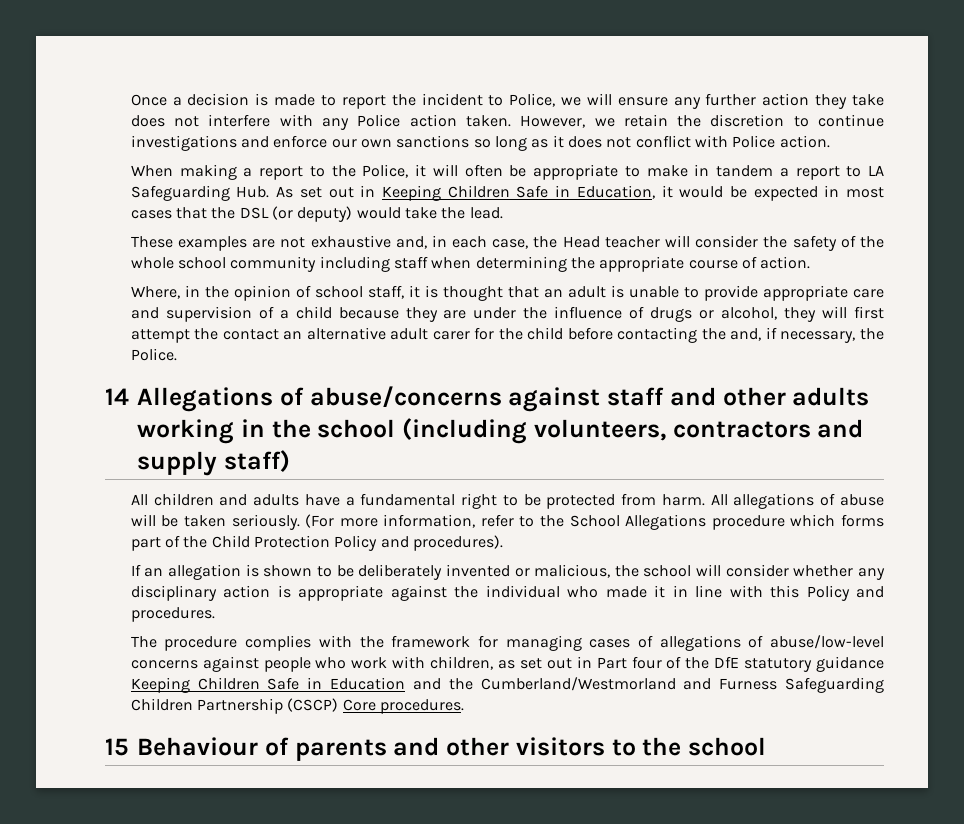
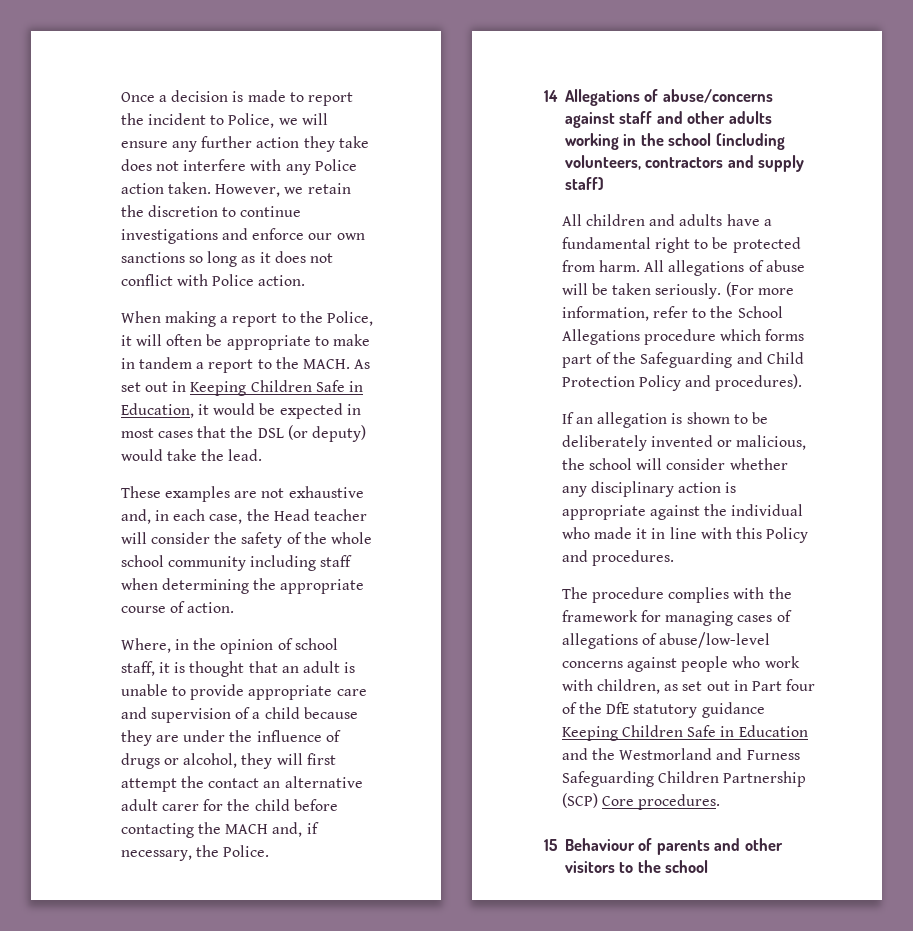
[868,165,885,176] [130,185,270,201] LA Safeguarding Hub. -> [275,357,350,369] the MACH.
(726, 334) none -> [225,824,269,834] MACH
(208, 542) none -> [640,352,763,368] Safeguarding and
[480,677,676,691] Cumberland/Westmorland -> [619,748,713,760] Westmorland
[287,698,339,712] (CSCP) -> [561,793,598,808] (SCP)

